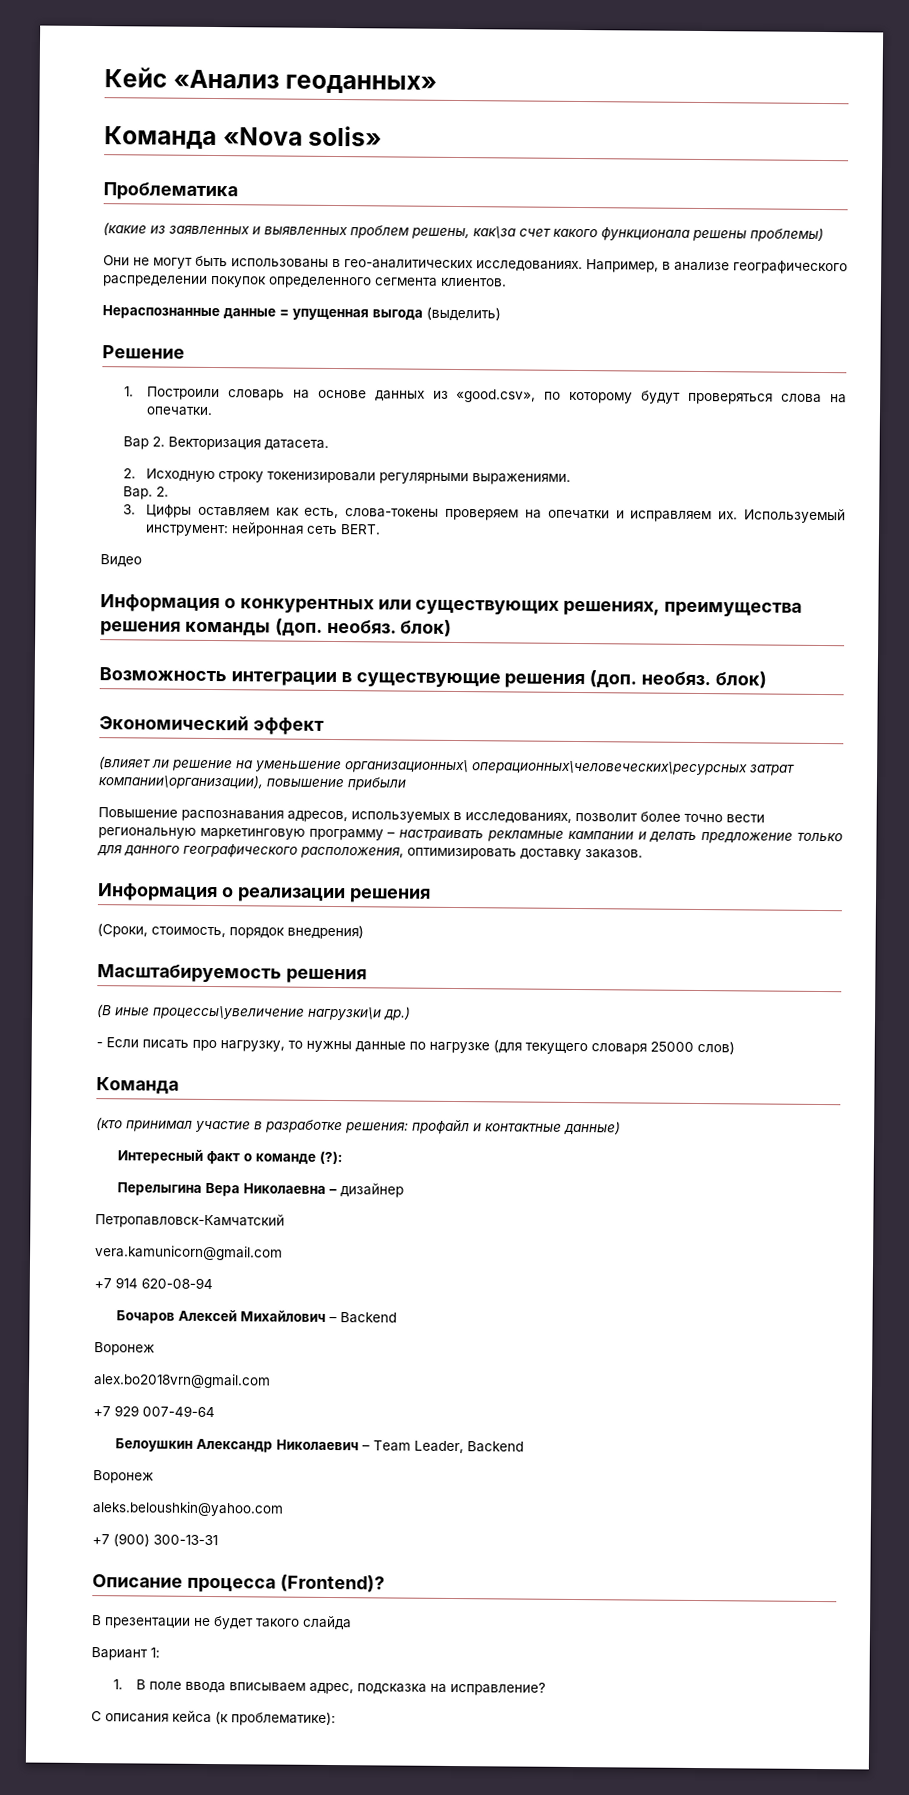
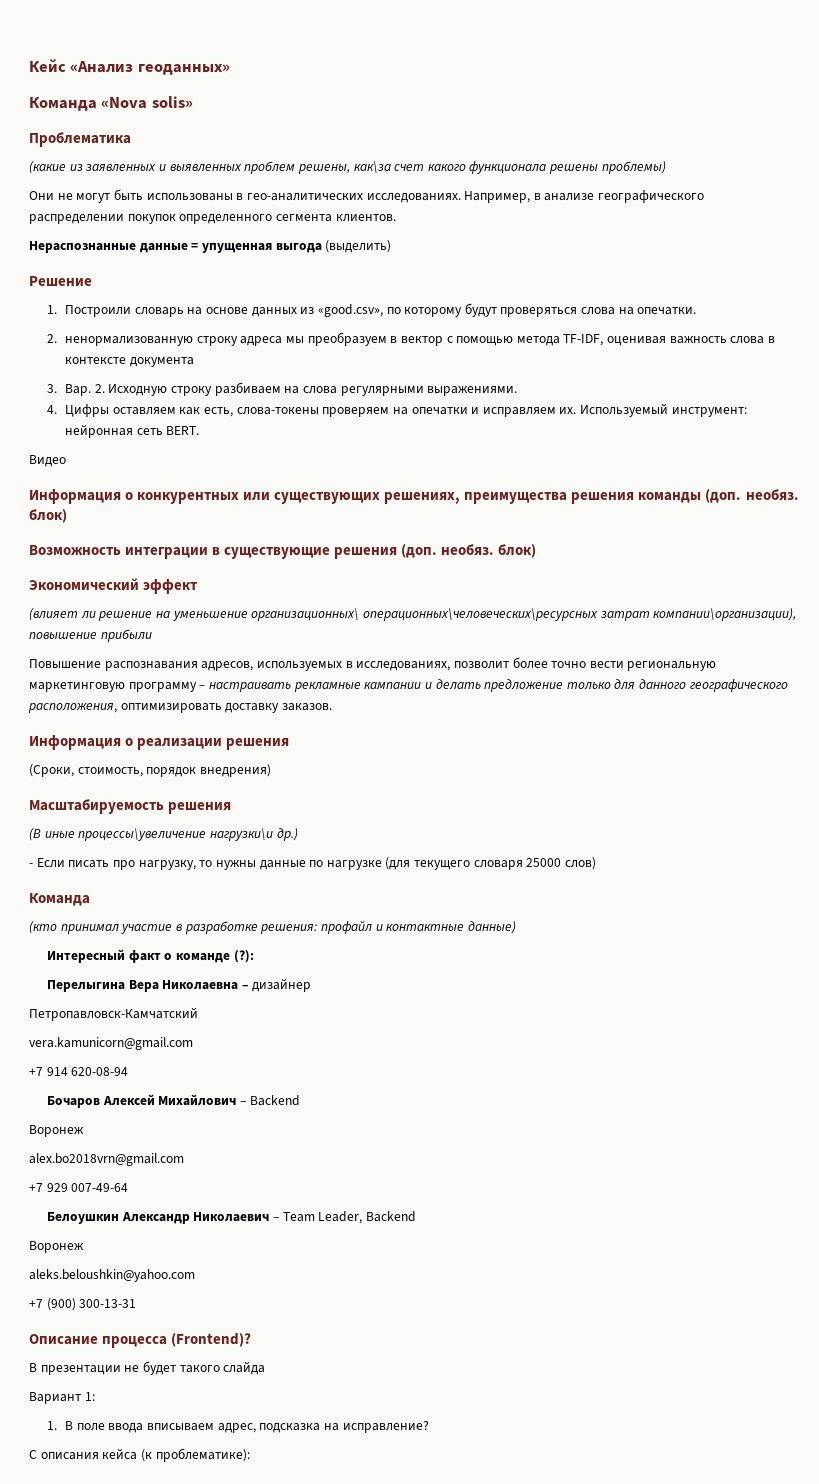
[123,436,330,451] [123,468,376,484] Вар 2. Векторизация датасета. // 2. Исходную строку токенизировали -> [46,332,776,346] [64,357,194,367] [46,382,337,396] 2. ненормализованную строку адреса мы преобразуем в вектор с помощью метода TF-IDF, оценивая важность слова в контексте документа // 3. Вар. 2. Исходную строку разбиваем на слова
[123,486,170,500] [123,504,137,515] Вар. 2. // 3. -> [46,405,57,414] 4.

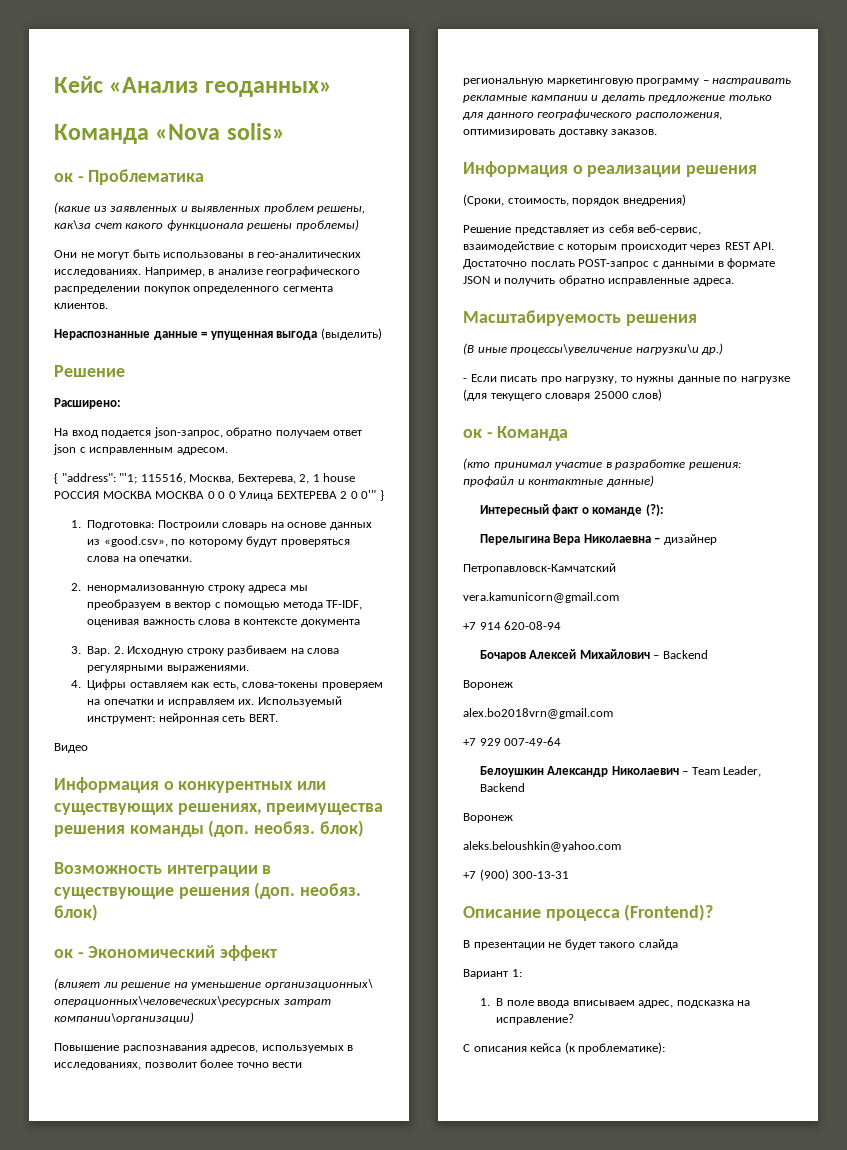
(193, 102) none -> [54,173,84,182] ок -
[46,305,57,314] // 1. -> [54,398,121,409] [54,427,363,438] [53,444,228,455] [54,473,356,484] [54,490,384,501] [70,520,155,530] // Расширено: // На вход подается json-запрос, обратно получаем ответ json с исправленным адресом. // { "address": "'1; 115516, Москва, Бехтерева, 2, 1 house РОССИЯ МОСКВА МОСКВА 0 0 0 Улица БЕХТЕРЕВА 2 0 0'" } // 1. Подготовка:
(537, 551) none -> [54,949,84,958] ок -
[653,608,797,621] [29,629,152,642] компании\организации), повышение прибыли -> [54,1012,194,1024] компании\организации)
(271, 770) none -> [463,224,702,235] [463,241,775,252] [463,258,776,269] [463,275,734,286] // Решение представляет из себя веб-сервис, взаимодействие с которым происходит через REST API. Достаточно послать POST-запрос с данными в формате JSON и получить обратно исправленные адреса.
(597, 863) none -> [463,429,493,438] ок -

